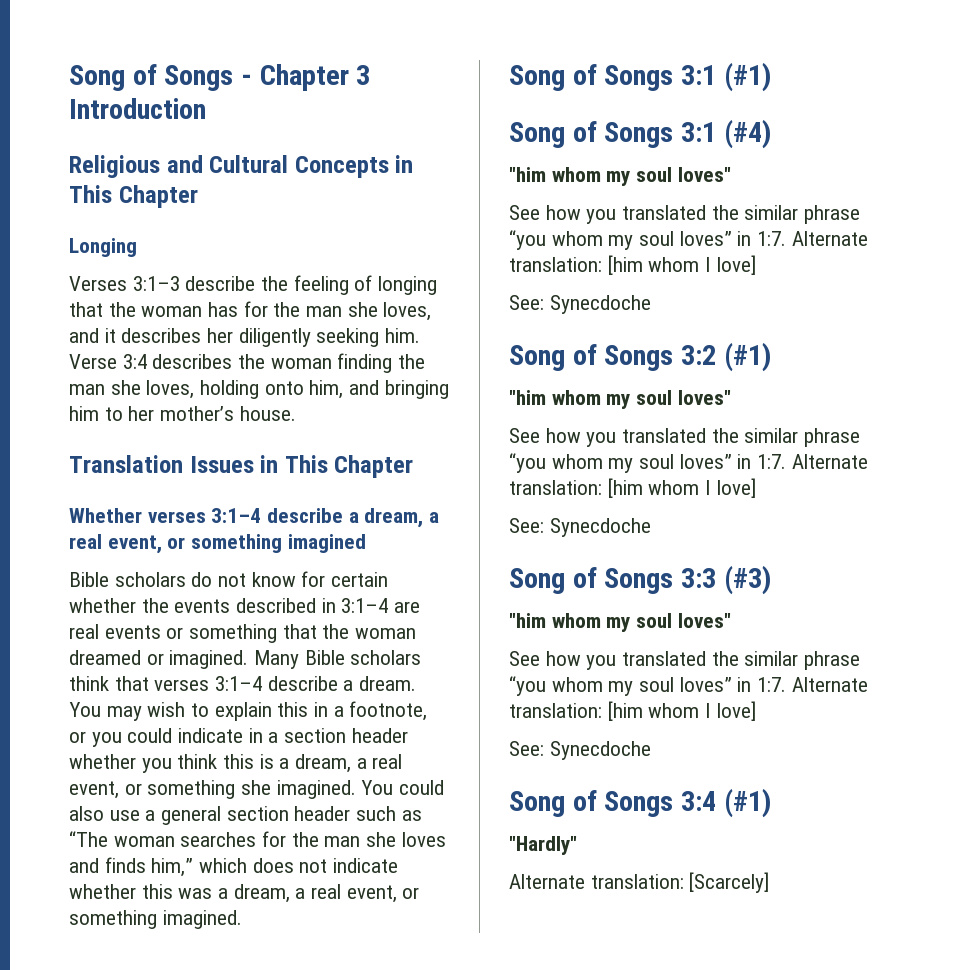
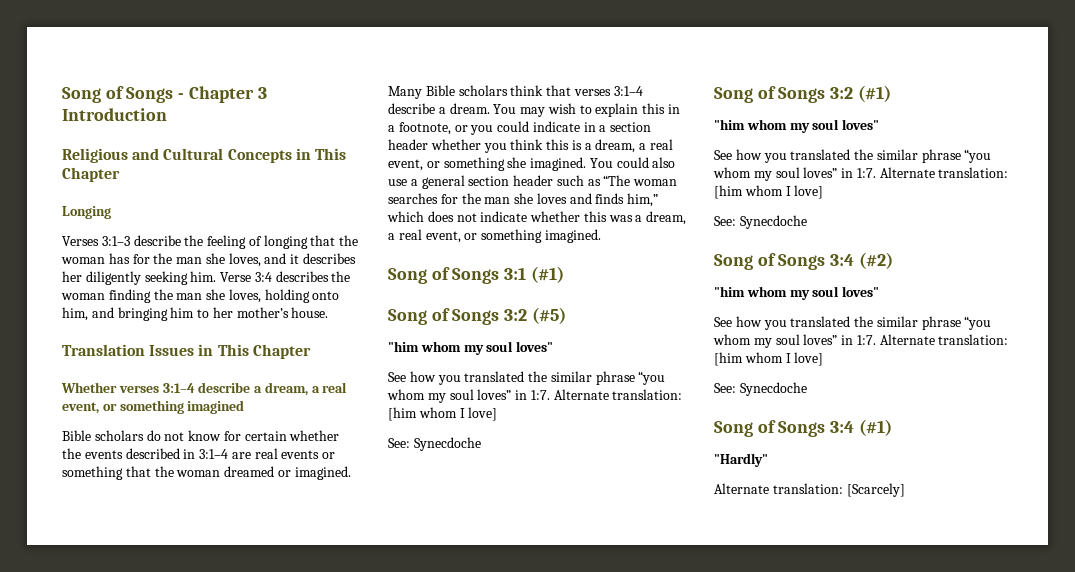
[681,120,771,149] 3:1 (#4) -> [504,307,566,324] 3:2 (#5)
[681,566,771,595] 3:3 (#3) -> [830,252,893,269] 3:4 (#2)

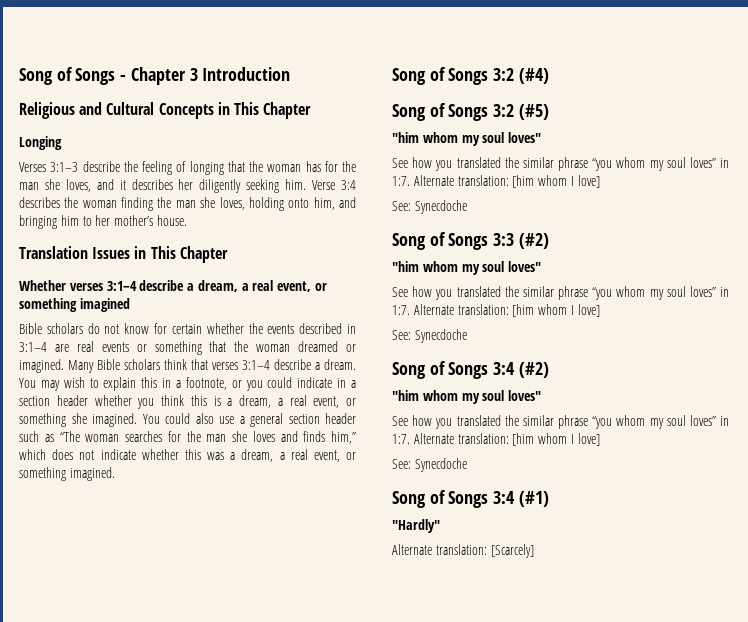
[504,266,564,283] 3:1 (#1) -> [493,68,549,84] 3:2 (#4)
[830,85,891,102] 3:2 (#1) -> [493,233,549,249] 3:3 (#2)

